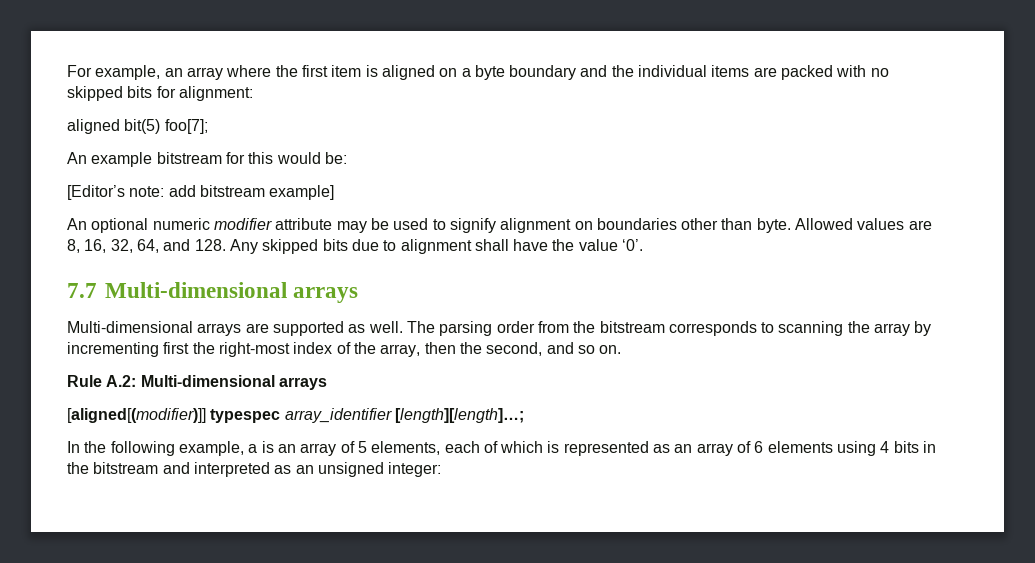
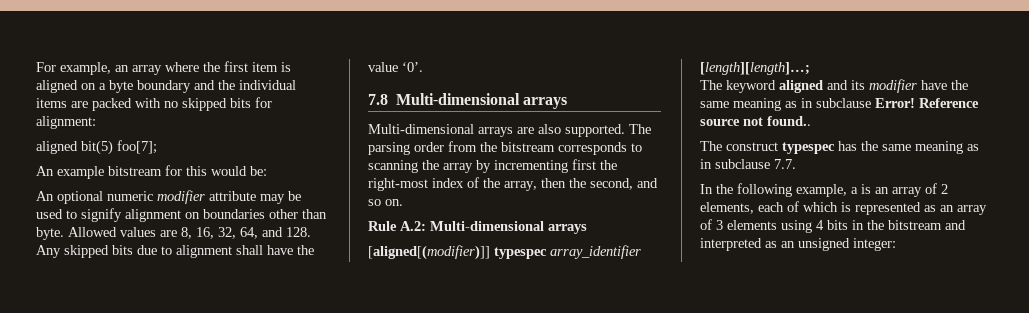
[67,185,335,200] // [Editor’s note: add bitstream example] -> (267, 171) none
[67,283,97,298] 7.7 -> [368,94,388,105] 7.8
[272,321,403,336] supported as well. -> [538,124,625,137] also supported.
(524, 415) none -> [700,79,968,93] [700,98,979,111] [700,116,811,126] [700,141,979,154] [700,159,796,169] // The keyword aligned and its modifier have the same meaning as in subclause Error! Reference source not found.. // The construct typespec has the same meaning as in subclause 7.7.
[357,441,367,453] 5 -> [941,184,948,194] 2
[754,441,764,453] 6 -> [716,220,723,230] 3

